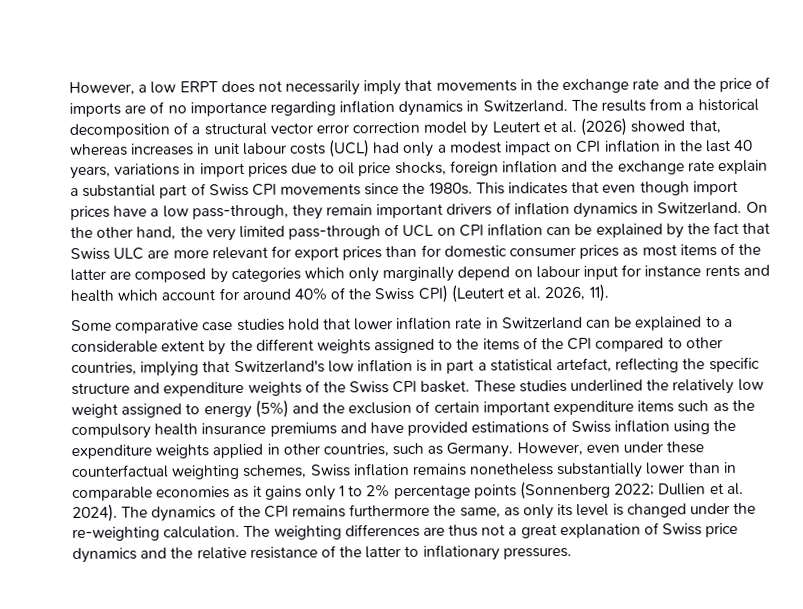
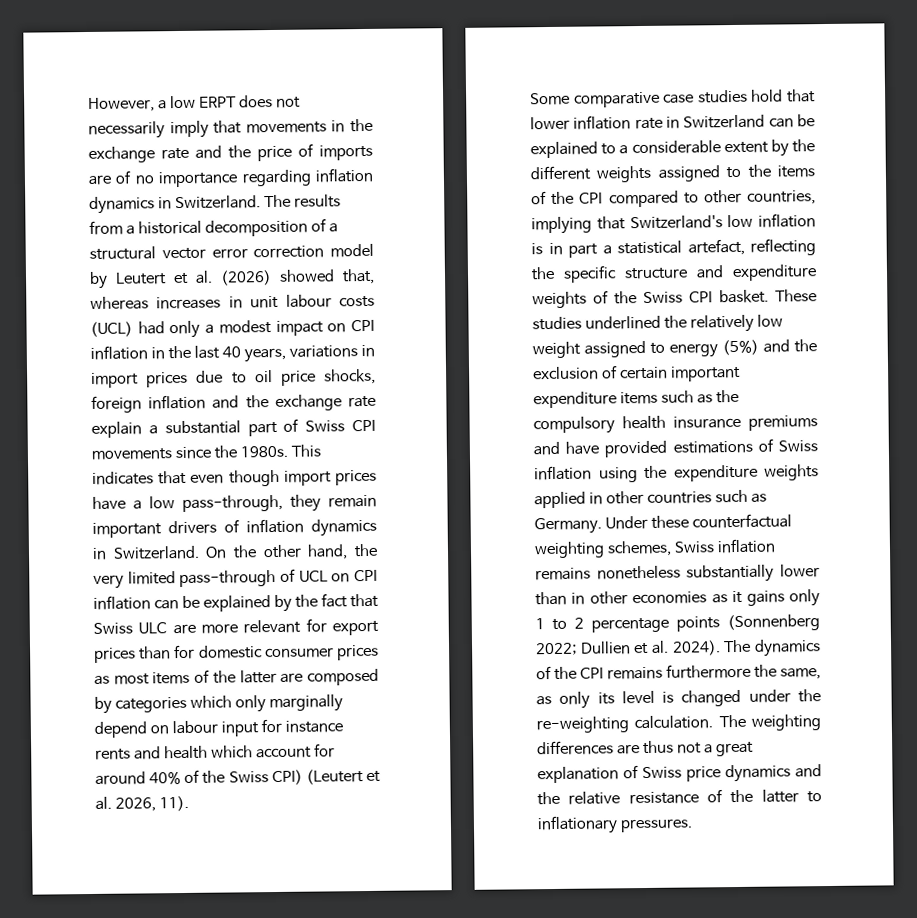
[322,443,389,457] countries, -> [646,491,712,504] countries
[516,441,664,456] However, even under -> [604,515,648,530] Under
[72,486,153,502] comparable -> [589,591,628,605] other
[366,484,391,498] 2% -> [574,617,584,629] 2

